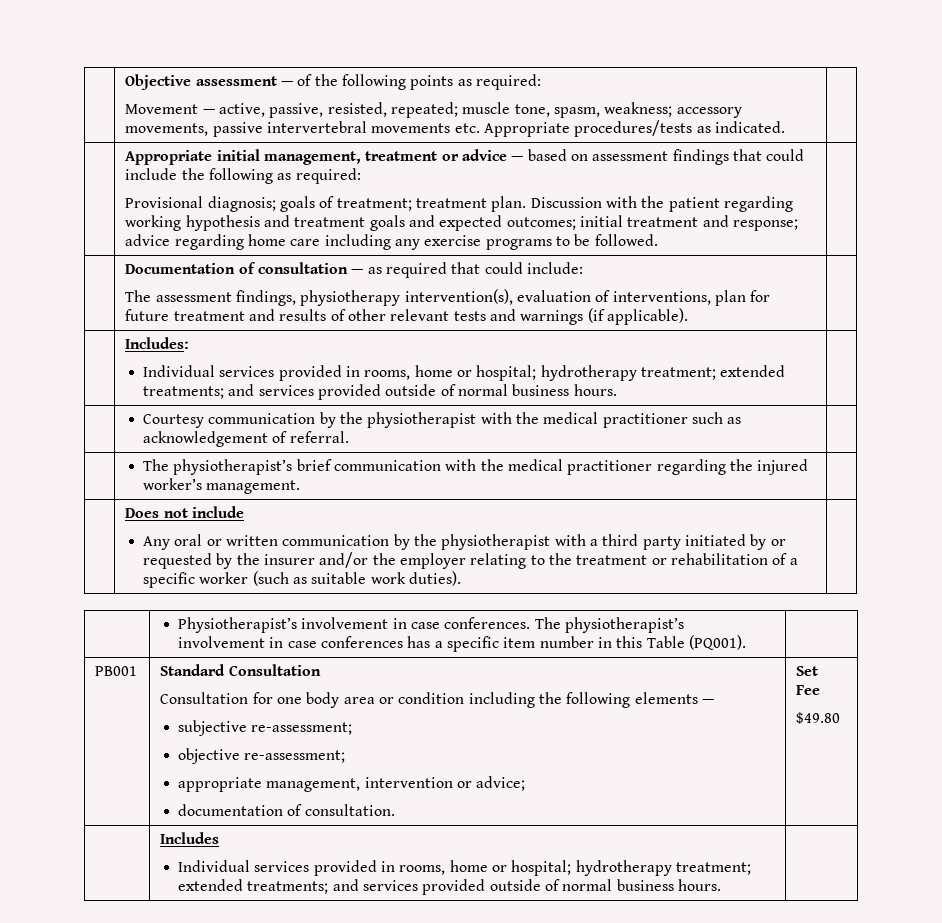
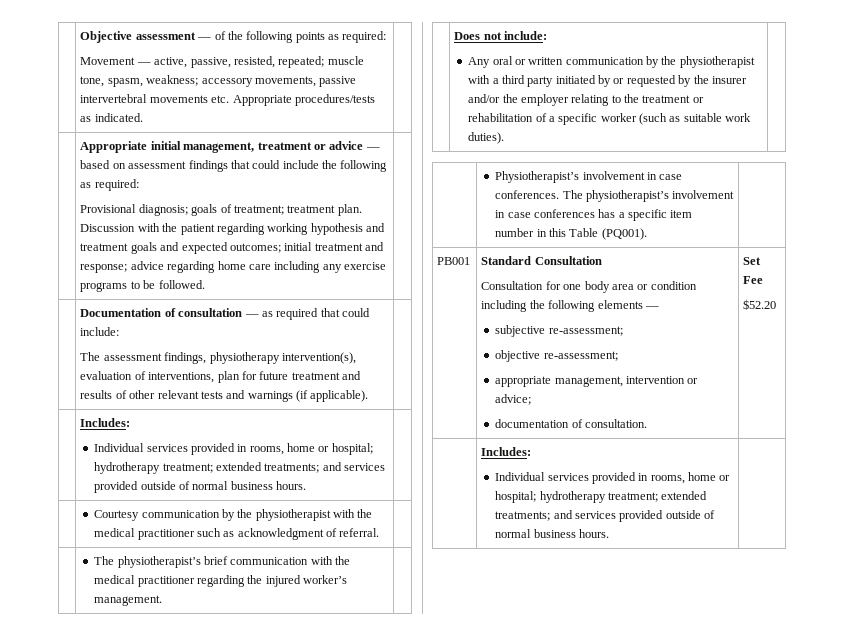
[143,431,269,447] acknowledgement -> [237,528,324,540] acknowledgment
[192,506,245,518] include -> [504,31,548,40] include:
[796,712,841,724] [160,832,220,844] $49.80 // | Includes -> [743,299,777,310] [481,447,532,456] $52.20 // | Includes:

